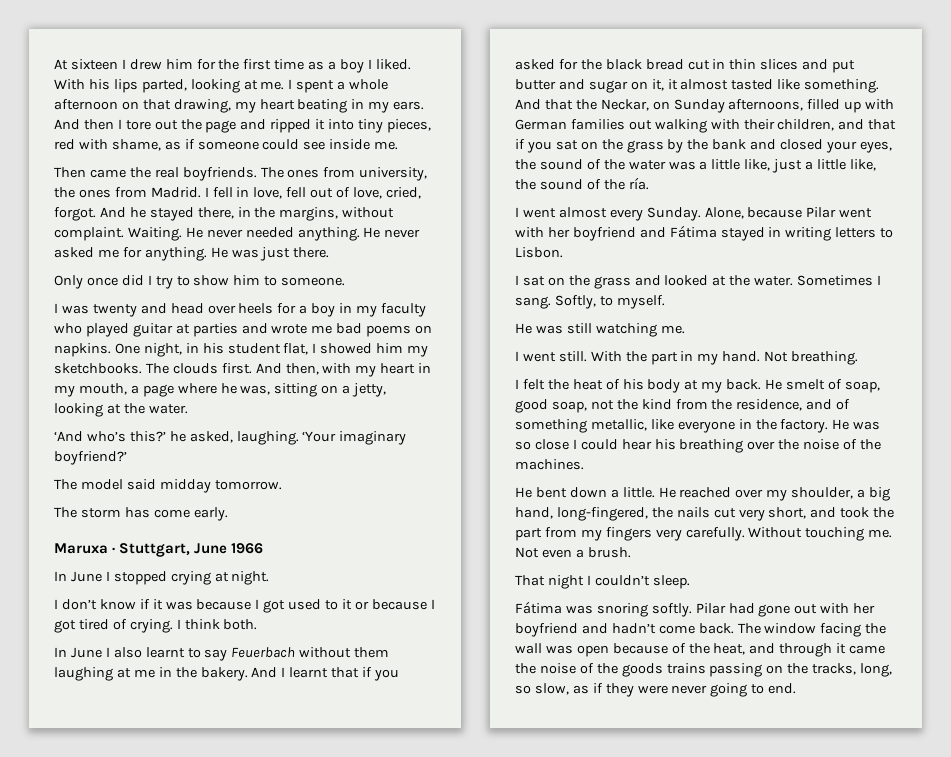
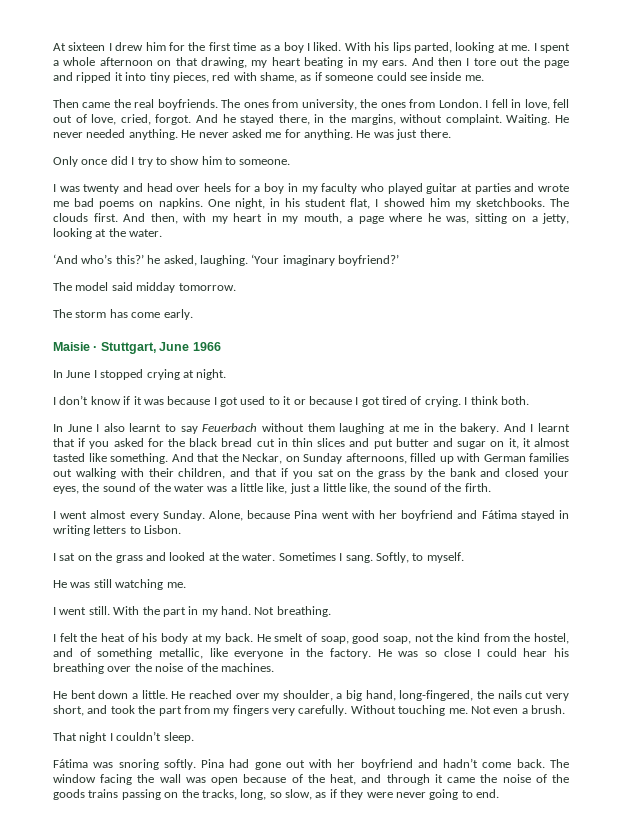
[150,187,201,198] Madrid. -> [438,99,482,108] London.
[54,543,108,554] Maruxa -> [53,342,90,351] Maisie
[628,177,649,190] ría. -> [464,483,491,492] firth.
[806,207,837,218] Pilar -> [294,510,318,519] Pina
[736,399,803,411] residence, -> [534,633,570,644] hostel,
[695,603,726,614] Pilar -> [201,759,225,768] Pina

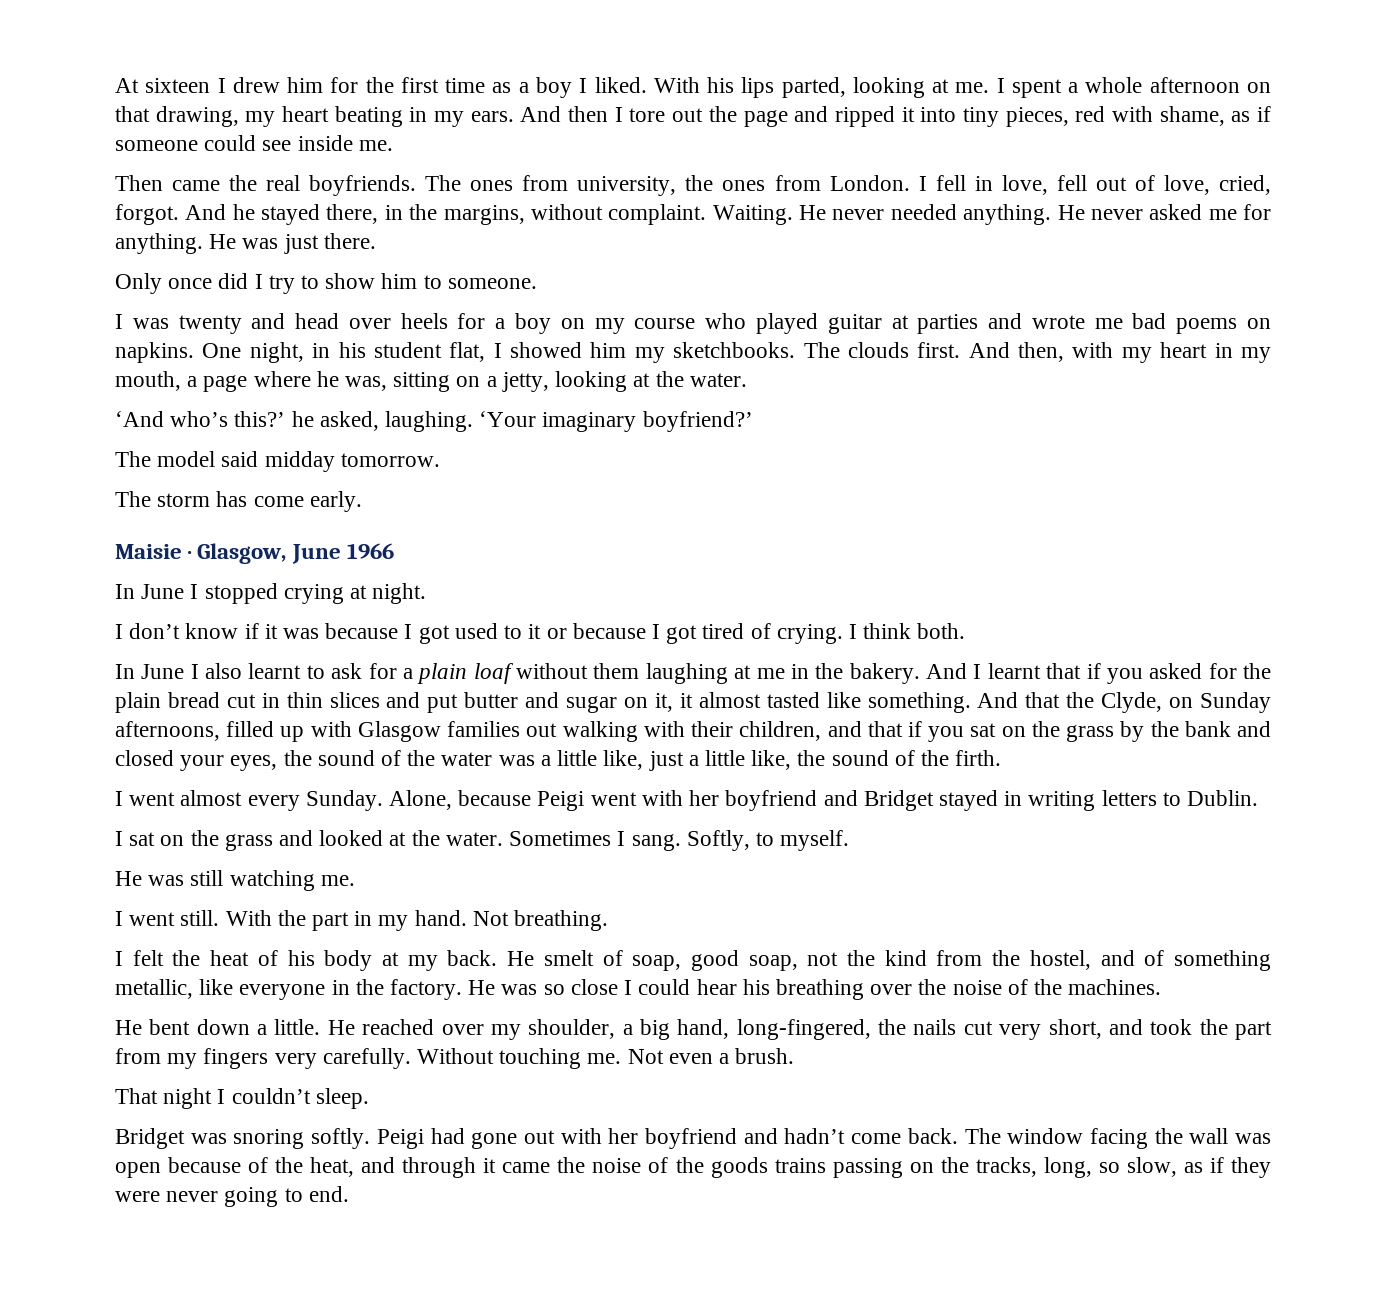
[287,183,358,194] in my faculty -> [560,318,696,334] on my course
[100,342,156,354] Stuttgart, -> [197,543,287,564] Glasgow,
[180,423,258,434] say Feuerbach -> [331,663,514,684] ask for a plain loaf
[189,438,218,447] black -> [115,692,161,713] plain
[242,453,282,464] Neckar, -> [1101,692,1163,713] Clyde,
[483,454,526,462] German -> [357,721,441,742] Glasgow
[294,510,318,519] Pina -> [537,791,585,811] Peigi
[481,510,517,519] Fátima -> [863,790,934,811] Bridget
[144,525,182,534] Lisbon. -> [1186,790,1258,806] Dublin.
[53,759,88,768] Fátima -> [115,1128,185,1149] Bridget
[201,759,225,768] Pina -> [376,1129,424,1149] Peigi

